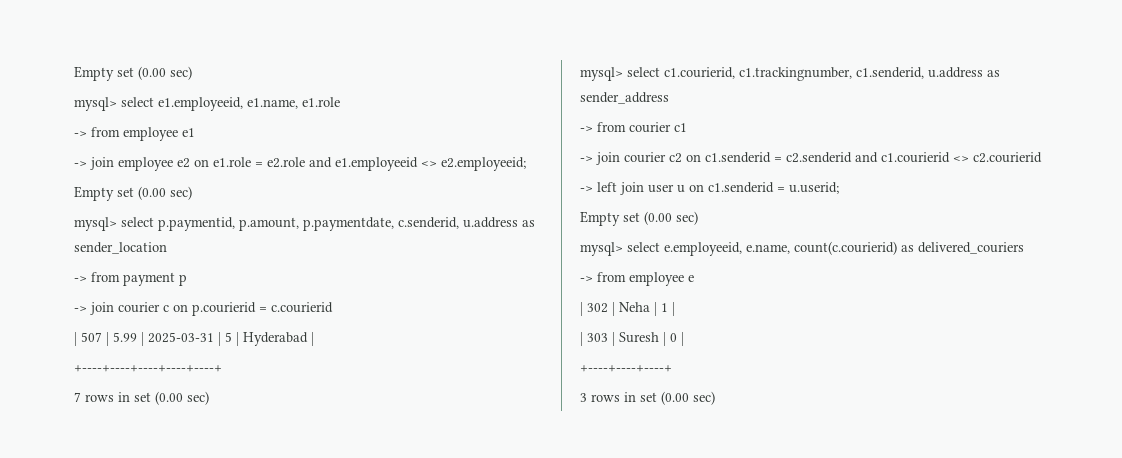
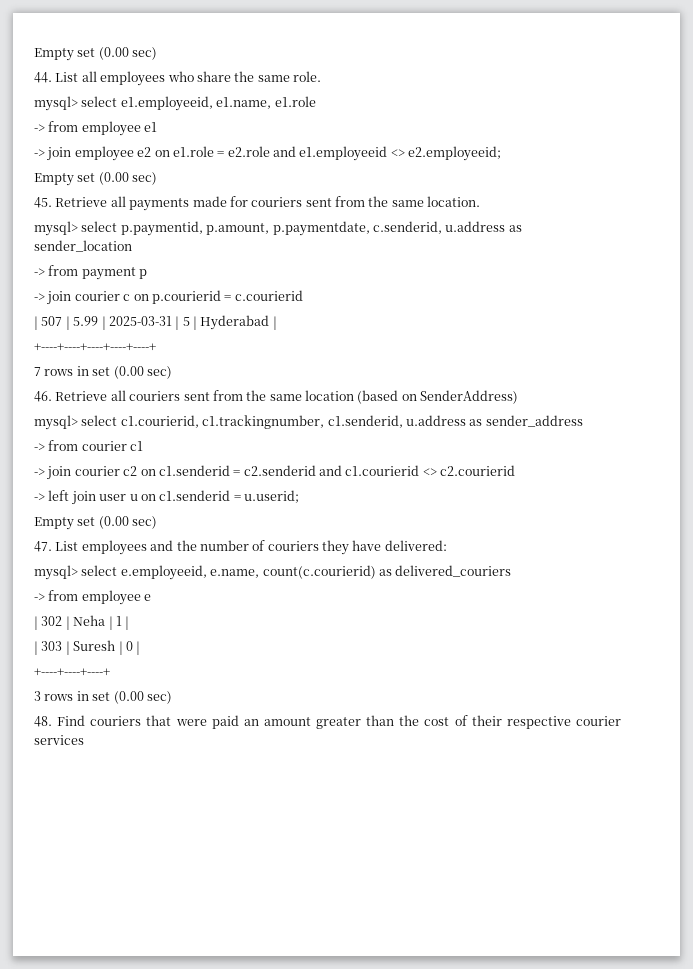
[74,66,192,81] Empty set (0.00 sec) -> [34,47,158,61] [34,71,321,86] Empty set (0.00 sec) // 44. List all employees who share the same role.
(192, 193) none -> [34,196,481,211] // 45. Retrieve all payments made for couriers sent from the same location.
(209, 398) none -> [34,390,519,404] // 46. Retrieve all couriers sent from the same location (based on SenderAddress)
(698, 218) none -> [34,540,447,555] // 47. List employees and the number of couriers they have delivered:
(715, 398) none -> [34,715,621,729] [34,735,84,745] // 48. Find couriers that were paid an amount greater than the cost of their respective courier services

